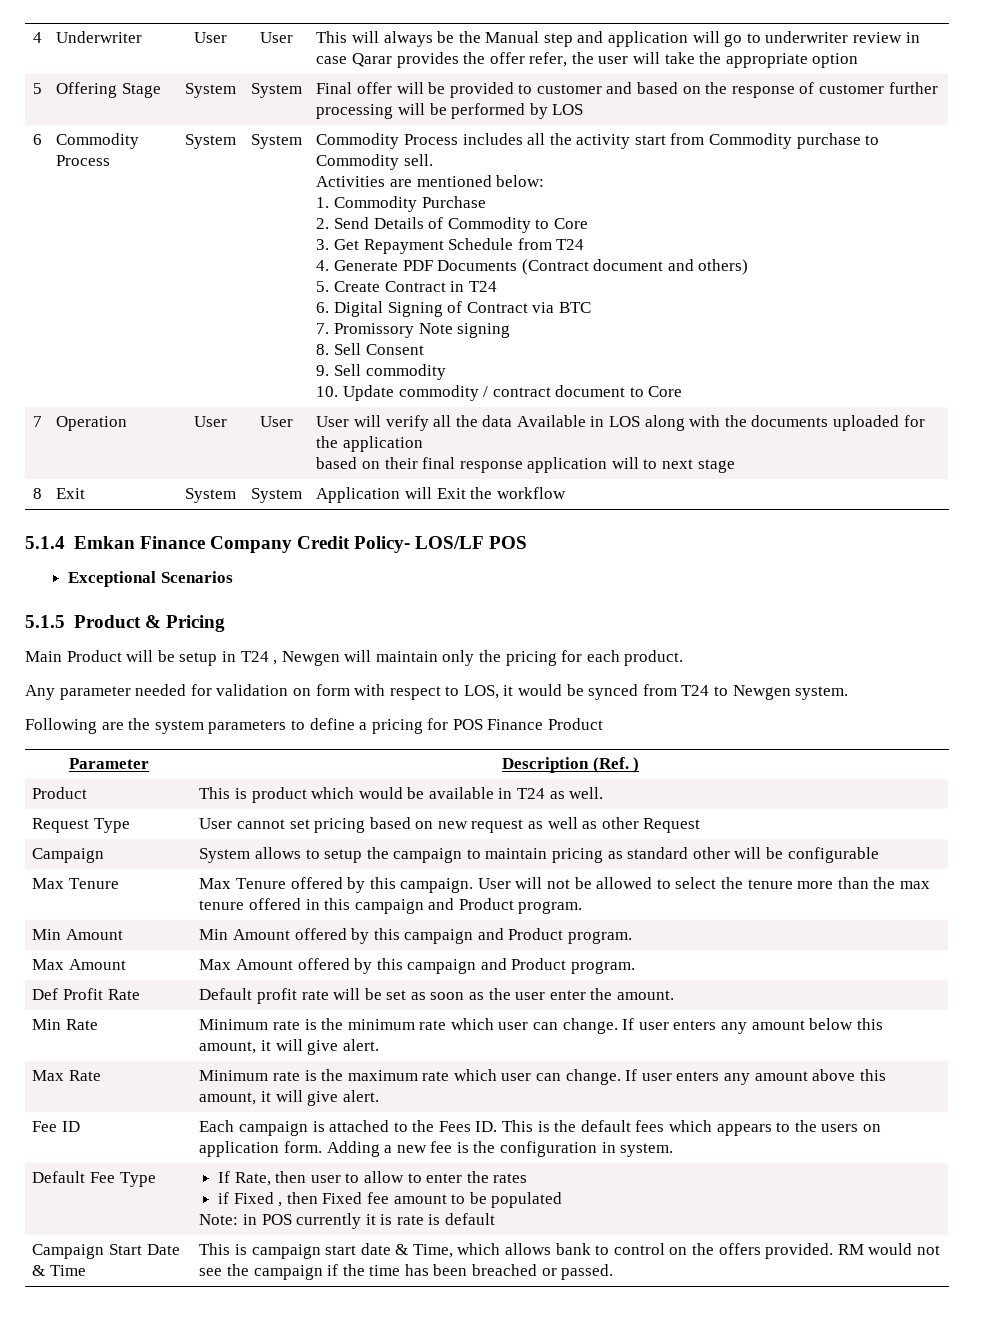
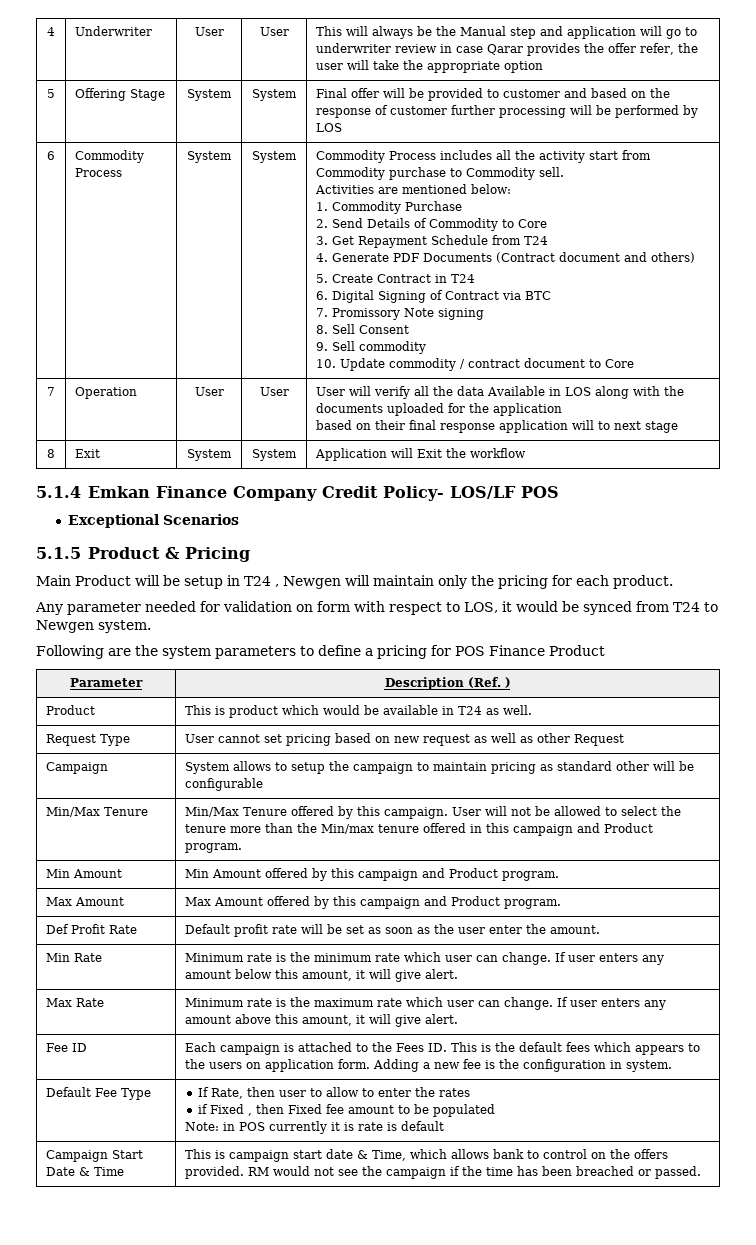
[32,878,65,889] Max -> [46,807,101,817] Min/Max
[199,878,232,889] Max -> [185,807,240,817] Min/Max
[899,881,930,889] max -> [321,824,375,834] Min/max

